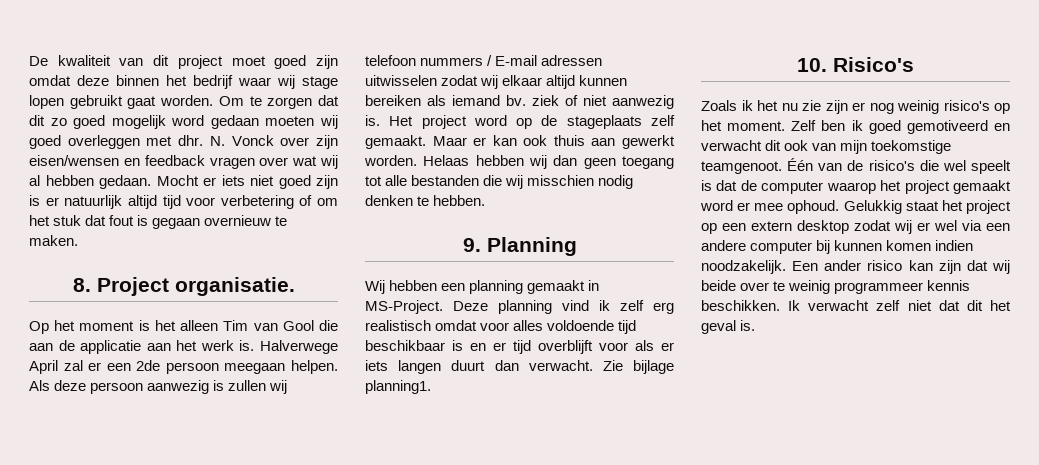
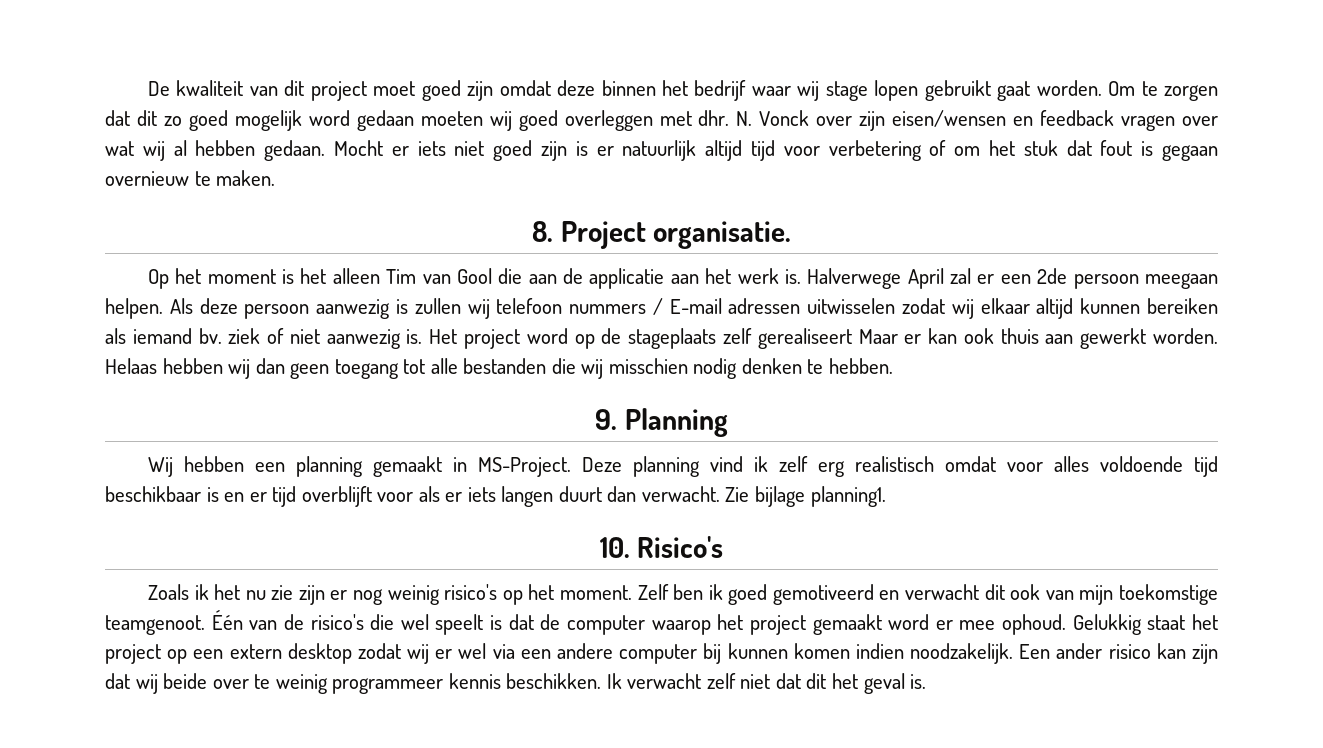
[365,135,426,149] gemaakt. -> [757,328,852,349] gerealiseert

